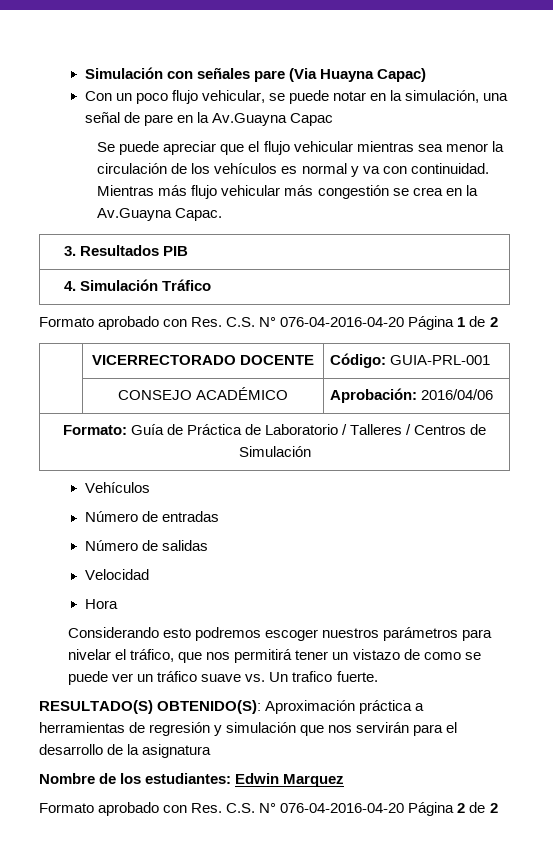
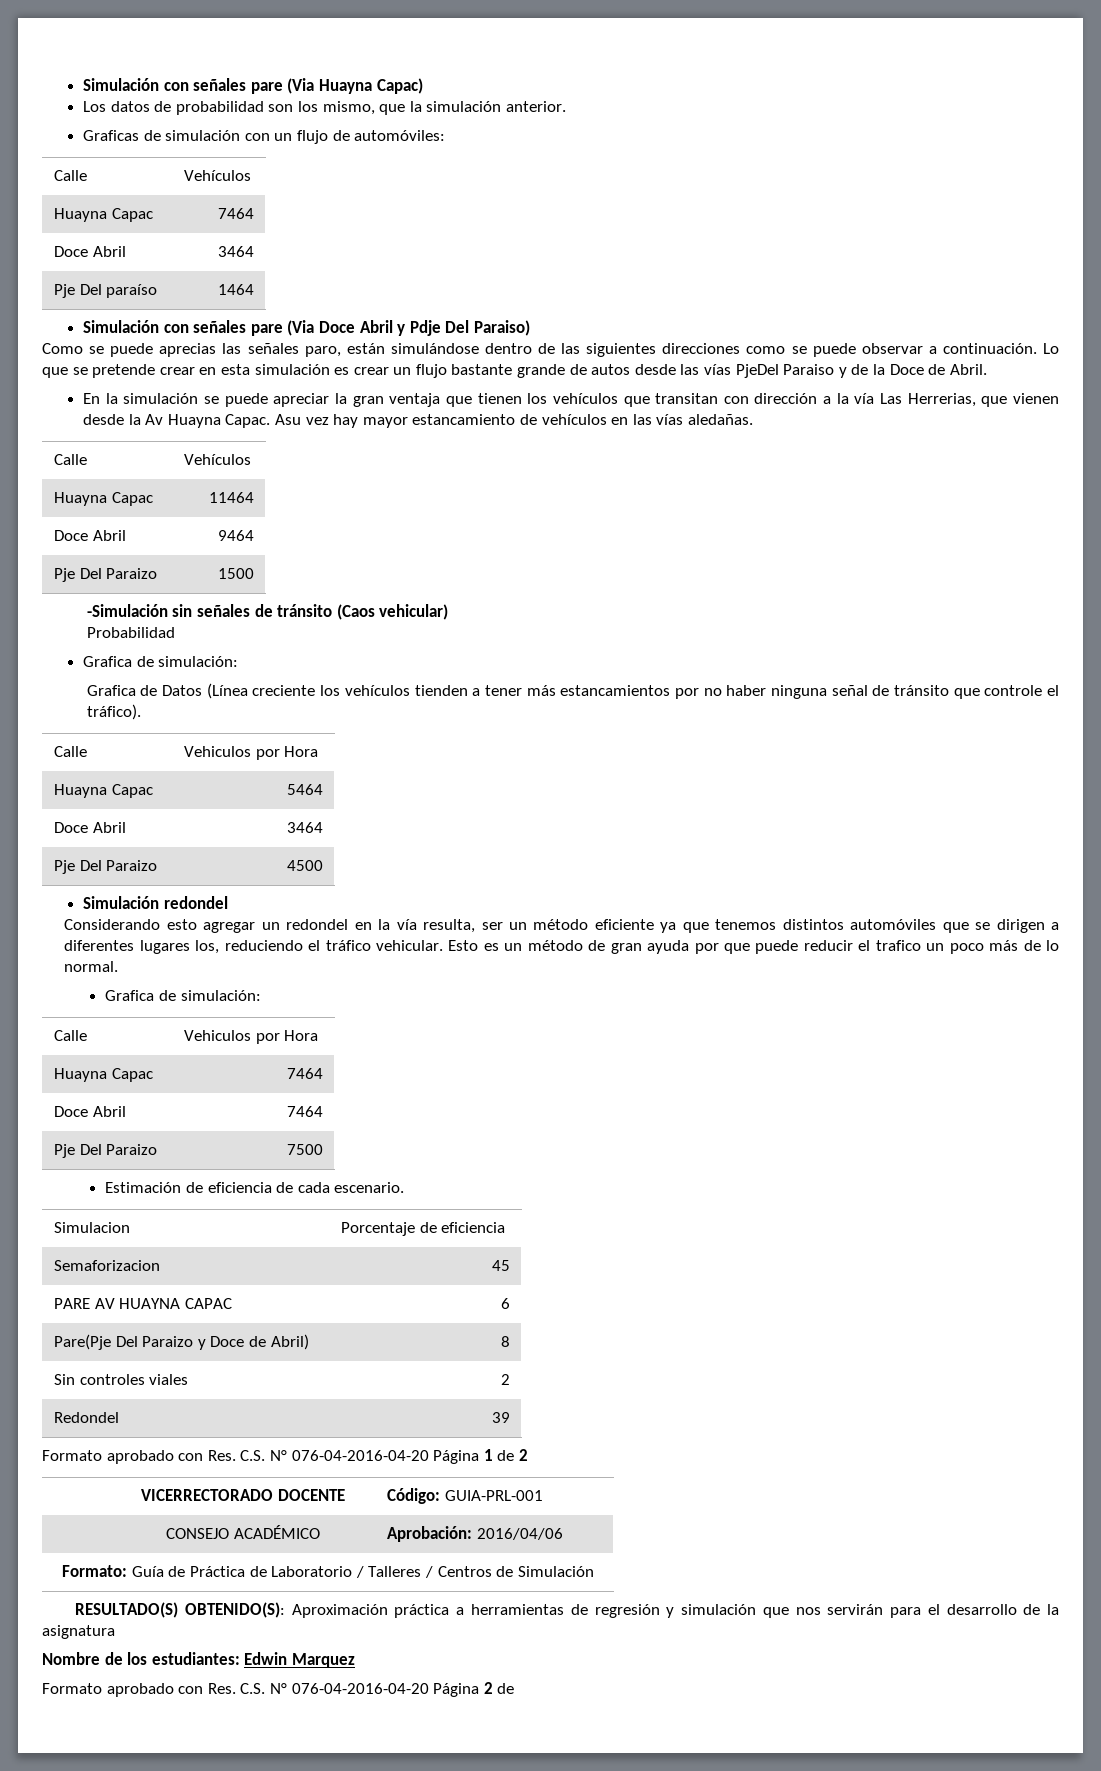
[84,90,509,104] [84,112,333,126] [97,141,504,155] [97,163,489,177] [97,185,478,199] [97,208,223,221] [63,245,188,256] [63,279,211,291] Con un poco flujo vehicular, se puede notar en la simulación, una señal de pare en la Av.Guayna Capac // Se puede apreciar que el flujo vehicular mientras sea menor la circulación de los vehículos es normal y va con continuidad. Mientras más flujo vehicular más congestión se crea en la Av.Guayna Capac. // 3. Resultados PIB // 4. Simulación Tráfico -> [83,101,566,115] [83,130,446,144] [54,170,88,181] [184,170,252,181] [54,208,153,222] [217,208,254,219] [54,246,126,257] [217,246,254,257] [54,284,158,298] [217,284,254,295] [83,320,530,336] [42,343,1060,357] [42,364,987,378] [83,393,1059,407] [83,414,753,428] [54,454,88,465] [184,454,252,465] [54,492,153,506] [208,492,254,503] [54,530,126,541] [217,530,254,541] [54,568,158,582] [217,568,254,579] [86,604,449,620] [86,627,175,638] [83,656,239,667] [86,683,1059,699] [86,704,141,720] [54,746,88,757] [184,746,319,760] [54,784,153,798] [286,784,323,795] [54,822,126,833] [286,822,323,833] [54,860,158,874] [286,860,323,871] [83,896,228,909] [64,919,1059,933] [64,940,1059,954] [64,961,119,972] [105,990,261,1001] [54,1030,88,1041] [184,1030,319,1044] [54,1068,153,1082] [286,1068,323,1079] [54,1106,126,1117] [286,1106,323,1117] [54,1144,158,1158] [286,1144,323,1155] [105,1182,405,1193] [54,1222,131,1233] [341,1222,506,1236] [54,1260,161,1271] [491,1260,510,1271] [54,1298,232,1309] [500,1298,510,1309] [54,1334,309,1350] [500,1336,510,1347] [54,1374,189,1385] [500,1374,510,1385] [54,1412,120,1423] [491,1412,510,1423] Los datos de probabilidad son los mismo, que la simulación anterior. // Graficas de simulación con un flujo de automóviles: // Calle | Vehículos // Huayna Capac | 7464 // Doce Abril | 3464 // Pje Del paraíso | 1464 // Simulación con señales pare (Via Doce Abril y Pdje Del Paraiso) // Como se puede aprecias las señales paro, están simulándose dentro de las siguientes direcciones como se puede observar a continuación. Lo que se pretende crear en esta simulación es crear un flujo bastante grande de autos desde las vías PjeDel Paraiso y de la Doce de Abril. // En la simulación se puede apreciar la gran ventaja que tienen los vehículos que transitan con dirección a la vía Las Herrerias, que vienen desde la Av Huayna Capac. Asu vez hay mayor estancamiento de vehículos en las vías aledañas. // Calle | Vehículos // Huayna Capac | 11464 // Doce Abril | 9464 // Pje Del Paraizo | 1500 // -Simulación sin señales de tránsito (Caos vehicular) // Probabilidad // Grafica de simulación: // Grafica de Datos (Línea creciente los vehículos tienden a tener más estancamientos por no haber ninguna señal de tránsito que controle el tráfico). // Calle | Vehiculos por Hora // Huayna Capac | 5464 // Doce Abril | 3464 // Pje Del Paraizo | 4500 // Simulación redondel // Considerando esto agregar un redondel en la vía resulta, ser un método eficiente ya que tenemos distintos automóviles que se dirigen a diferentes lugares los, reduciendo el tráfico vehicular. Esto es un método de gran ayuda por que puede reducir el trafico un poco más de lo normal. // Grafica de simulación: // Calle | Vehiculos por Hora // Huayna Capac | 7464 // Doce Abril | 7464 // Pje Del Paraizo | 7500 // Estimación de eficiencia de cada escenario. // Simulacion | Porcentaje de eficiencia // Semaforizacion | 45 // PARE AV HUAYNA CAPAC | 6 // Pare(Pje Del Paraizo y Doce de Abril) | 8 // Sin controles viales | 2 // Redondel | 39
[84,482,150,493] [84,511,219,522] [84,540,208,551] [84,569,149,580] [84,599,118,609] [68,627,493,641] [68,649,481,663] [68,671,378,685] // Vehículos // Número de entradas // Número de salidas // Velocidad // Hora // Considerando esto podremos escoger nuestros parámetros para nivelar el tráfico, que nos permitirá tener un vistazo de como se puede ver un tráfico suave vs. Un trafico fuerte. -> (594, 1571) none
[489,803,498,813] 2 -> (515, 1688) none

